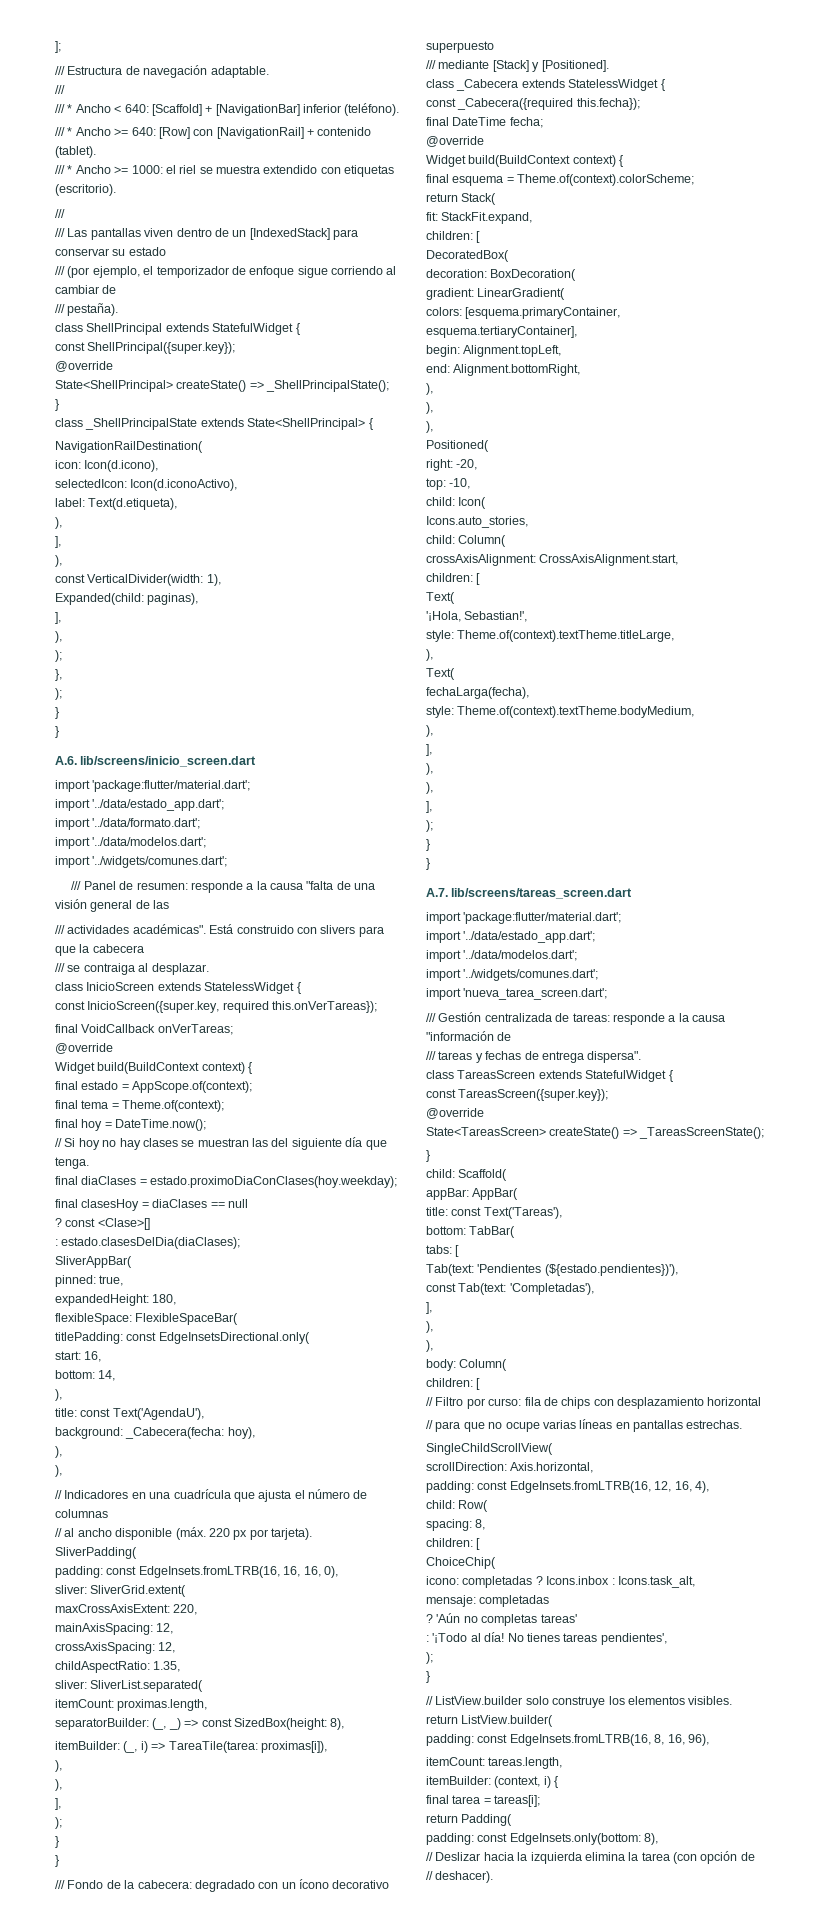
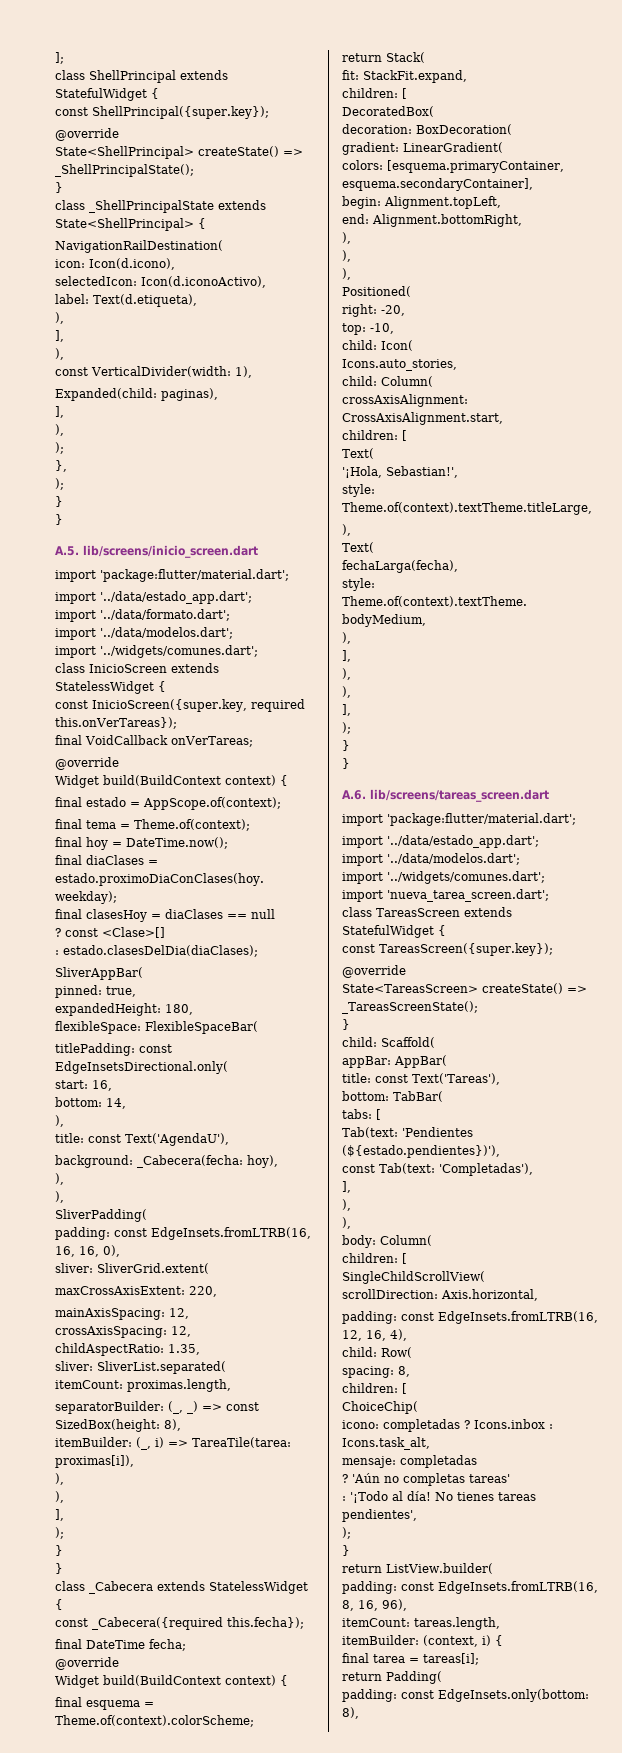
[55,65,269,78] [55,85,65,94] [55,103,400,116] [55,127,372,139] [55,146,96,158] [55,165,395,177] [55,184,116,196] [55,209,65,218] [55,228,358,240] [55,247,166,256] [55,266,397,278] [55,285,117,294] [55,303,119,316] // /// Estructura de navegación adaptable. // /// // /// * Ancho < 640: [Scaffold] + [NavigationBar] inferior (teléfono). // /// * Ancho >= 640: [Row] con [NavigationRail] + contenido (tablet). // /// * Ancho >= 1000: el riel se muestra extendido con etiquetas (escritorio). // /// // /// Las pantallas viven dentro de un [IndexedStack] para conservar su estado // /// (por ejemplo, el temporizador de enfoque sigue corriendo al cambiar de // /// pestaña). -> (64, 58) none
[55,756,77,765] A.6. -> [55,546,79,556] A.5.
[71,881,376,893] [55,899,170,912] [55,924,384,937] [55,944,144,956] [55,963,209,975] // /// Panel de resumen: responde a la causa "falta de una visión general de las // /// actividades académicas". Está construido con slivers para que la cabecera // /// se contraiga al desplazar. -> (258, 651) none
[55,1137,387,1150] [55,1157,89,1169] // // Si hoy no hay clases se muestran las del siguiente día que tenga. -> (228, 843) none
[55,1489,368,1502] [55,1509,108,1518] [55,1527,312,1540] // // Indicadores en una cuadrícula que ajusta el número de columnas // // al ancho disponible (máx. 220 px por tarjeta). -> (64, 1197) none
[55,1879,390,1892] [426,41,494,53] [426,60,609,72] // /// Fondo de la cabecera: degradado con un ícono decorativo superpuesto // /// mediante [Stack] y [Positioned]. -> (63, 1568) none
[426,326,577,338] esquema.tertiaryContainer], -> [342,178,533,191] esquema.secondaryContainer],
[426,888,448,897] A.7. -> [342,790,366,800] A.6.
[426,1012,725,1025] [426,1031,512,1041] [426,1051,642,1063] // /// Gestión centralizada de tareas: responde a la causa "información de // /// tareas y fechas de entrega dispersa". -> (549, 895) none
[426,1397,762,1409] [426,1419,743,1432] // // Filtro por curso: fila de chips con desplazamiento horizontal // // para que no ocupe varias líneas en pantallas estrechas. -> (407, 1258) none
[426,1696,733,1708] // // ListView.builder solo construye los elementos visibles. -> (350, 1550) none
[426,1851,755,1864] [426,1871,494,1883] // // Deslizar hacia la izquierda elimina la tarea (con opción de // // deshacer). -> (359, 1713) none

